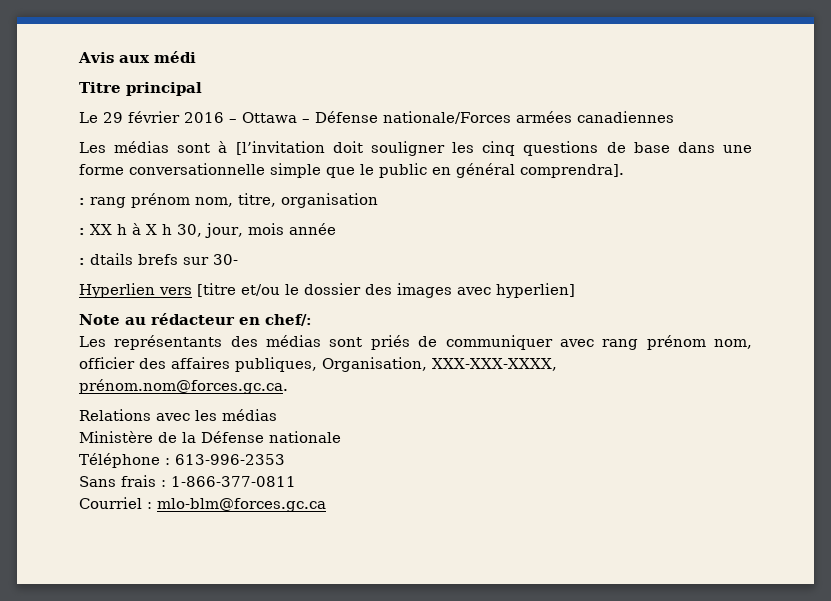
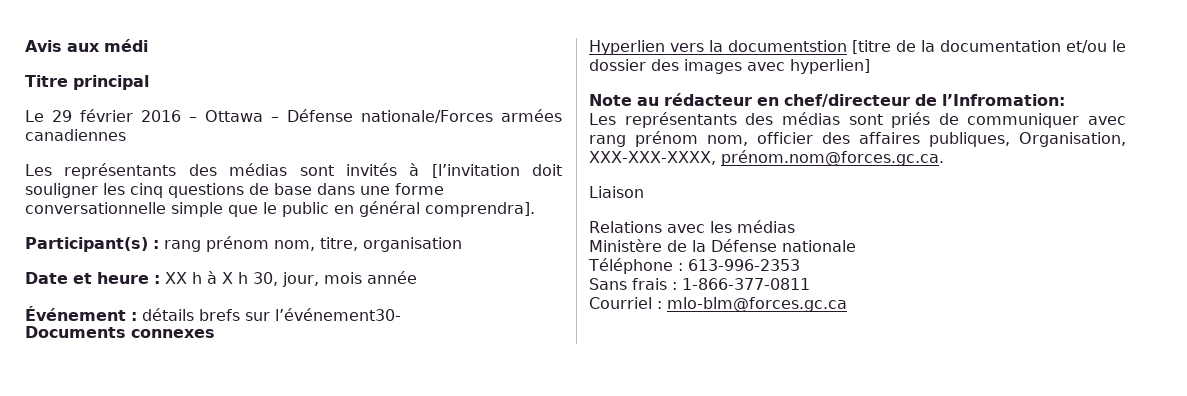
[114,141,211,153] médias sont -> [64,163,397,179] représentants des médias sont invités
(624, 171) none -> [25,237,148,252] Participant(s)
(378, 200) none -> [25,272,149,284] Date et heure
[79,253,238,265] [79,283,236,298] : dtails brefs sur 30- // Hyperlien vers [titre -> [25,306,401,321] [25,326,215,338] [589,40,1061,55] Événement : détails brefs sur l’événement30- // Documents connexes // Hyperlien vers la documentstion [titre de la documentation
[265,314,312,326] chef/: -> [784,94,1065,107] chef/directeur de l’Infromation:
(288, 386) none -> [589,186,644,198] // Liaison

